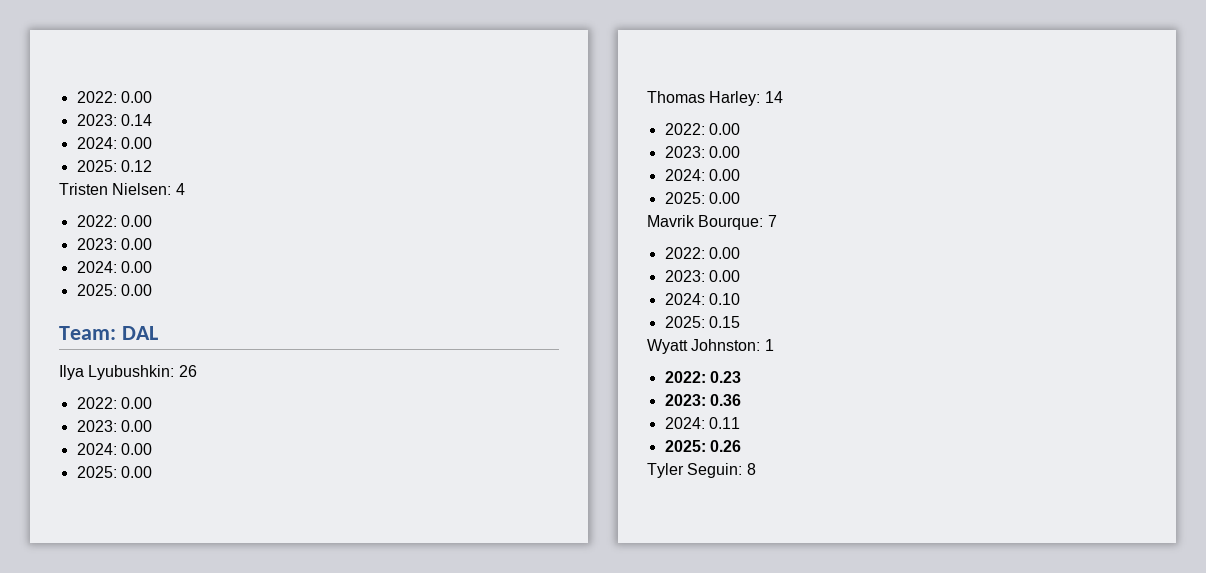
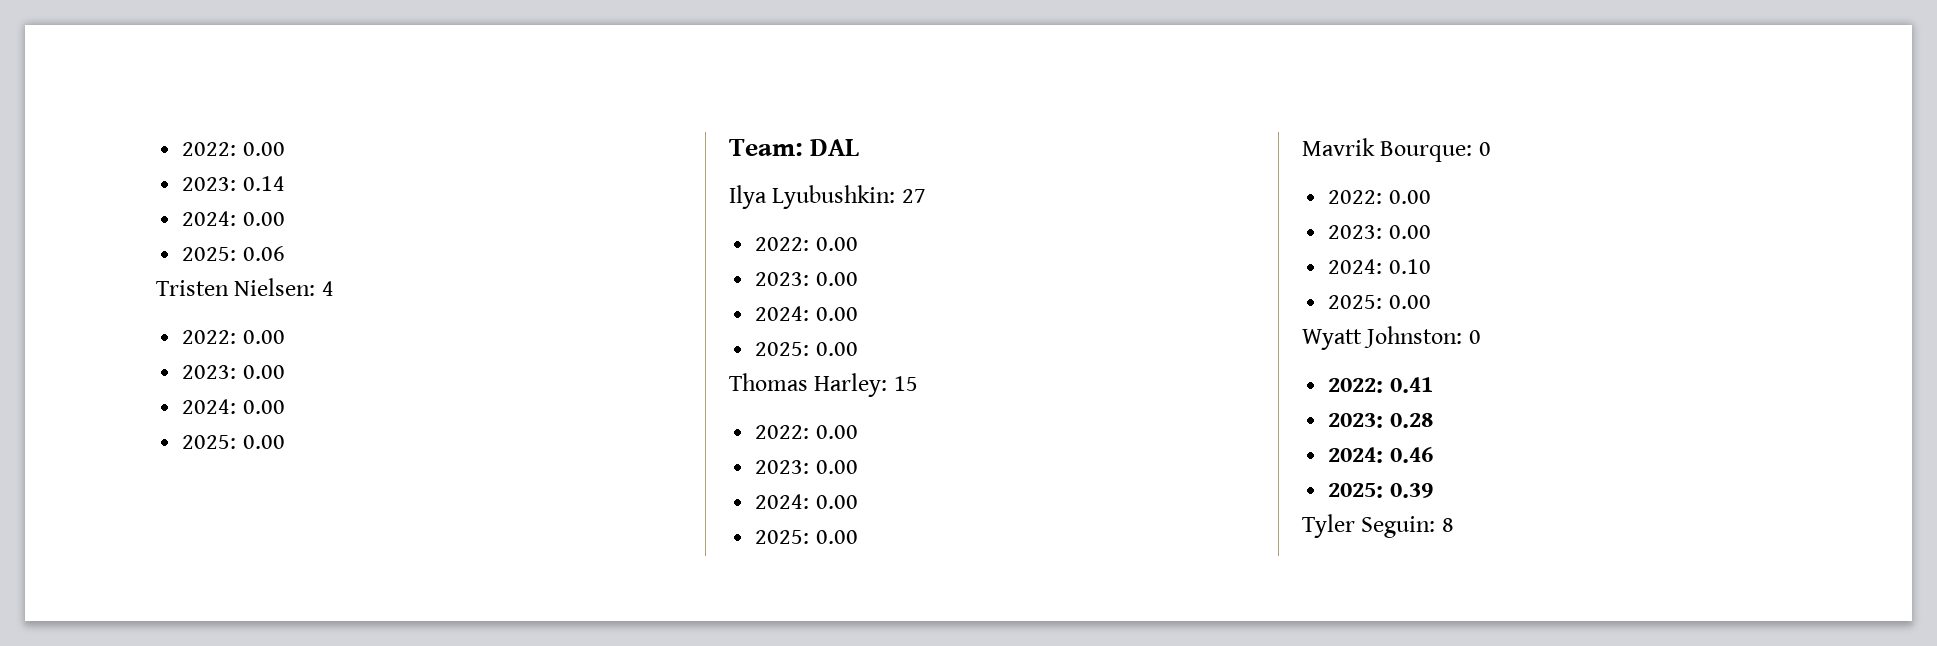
[120,160,152,172] 0.12 -> [242,246,285,261] 0.06
[178,365,197,377] 26 -> [901,189,926,203] 27
[764,91,783,103] 14 -> [893,376,918,391] 15
[767,215,777,227] 7 -> [1478,142,1491,156] 0
[708,316,740,328] 0.15 -> [1388,295,1431,309] 0.00
[764,339,774,351] [664,371,741,383] [664,394,741,406] [664,417,740,429] [664,440,741,452] 1 // 2022: 0.23 // 2023: 0.36 // 2024: 0.11 // 2025: 0.26 -> [1468,330,1481,344] [1328,377,1433,393] [1328,413,1433,428] [1328,447,1433,463] [1328,483,1433,498] 0 // 2022: 0.41 // 2023: 0.28 // 2024: 0.46 // 2025: 0.39

